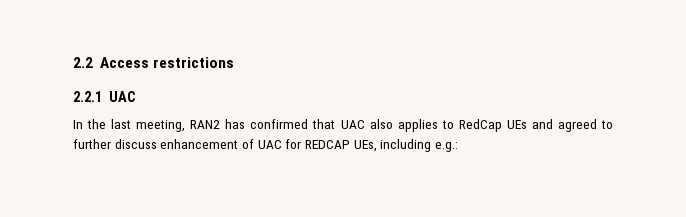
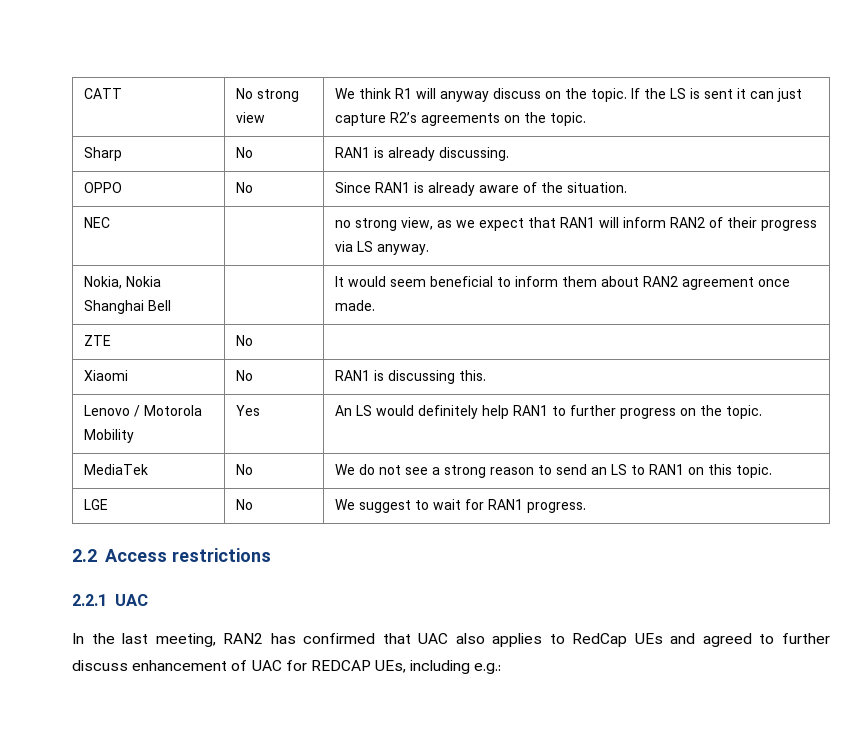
(73, 62) none -> [83,88,122,99] [235,88,299,102] [235,112,265,123] [334,88,802,102] [334,112,586,126] [83,147,122,161] [235,147,253,158] [334,147,509,161] [83,182,122,193] [235,182,253,193] [334,182,627,196] [83,217,110,228] [334,217,817,231] [334,241,429,255] [83,276,161,289] [83,300,171,314] [334,276,790,290] [334,300,375,311] [83,335,111,346] [235,335,253,346] [83,370,128,381] [235,370,253,381] [334,370,486,384] [83,405,202,417] [83,429,134,443] [235,405,260,416] [334,405,762,419] [83,464,148,475] [235,464,253,475] [334,464,772,478] [83,499,108,510] [235,499,253,510] [334,499,586,513] CATT | No strong view | We think R1 will anyway discuss on the topic. If the LS is sent it can just capture R2’s agreements on the topic. // Sharp | No | RAN1 is already discussing. // OPPO | No | Since RAN1 is already aware of the situation. // NEC | | no strong view, as we expect that RAN1 will inform RAN2 of their progress via LS anyway. // Nokia, Nokia Shanghai Bell | | It would seem beneficial to inform them about RAN2 agreement once made. // ZTE | No | // Xiaomi | No | RAN1 is discussing this. // Lenovo / Motorola Mobility | Yes | An LS would definitely help RAN1 to further progress on the topic. // MediaTek | No | We do not see a strong reason to send an LS to RAN1 on this topic. // LGE | No | We suggest to wait for RAN1 progress. //

